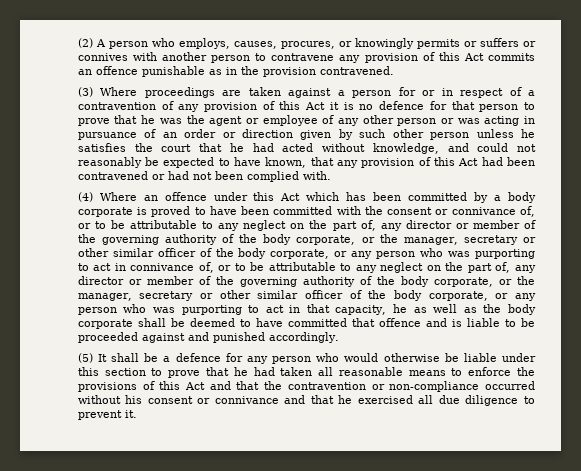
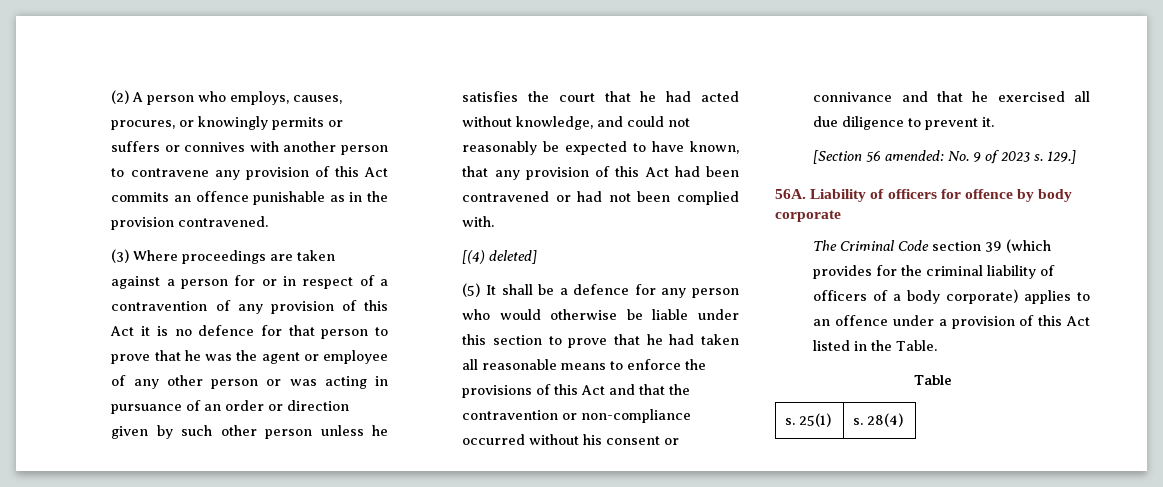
[77,192,536,203] [77,206,535,217] [77,220,537,231] [77,234,536,245] [77,248,536,259] [77,262,536,273] [77,276,535,287] [77,290,536,301] [77,304,536,315] [77,318,535,329] [77,332,339,343] (4) Where an offence under this Act which has been committed by a body corporate is proved to have been committed with the consent or connivance of, or to be attributable to any neglect on the part of, any director or member of the governing authority of the body corporate, or the manager, secretary or other similar officer of the body corporate, or any person who was purporting to act in connivance of, or to be attributable to any neglect on the part of, any director or member of the governing authority of the body corporate, or the manager, secretary or other similar officer of the body corporate, or any person who was purporting to act in that capacity, he as well as the body corporate shall be deemed to have committed that offence and is liable to be proceeded against and punished accordingly. -> [462,250,538,264] [(4) deleted]
(137, 414) none -> [813,150,1077,164] [775,189,1073,202] [775,210,841,222] [813,239,1052,253] [813,265,1056,279] [813,289,1090,304] [813,315,1090,329] [813,340,938,351] [913,375,952,385] [785,413,832,427] [853,413,904,427] // [Section 56 amended: No. 9 of 2023 s. 129.] // 56A. Liability of officers for offence by body corporate // The Criminal Code section 39 (which provides for the criminal liability of officers of a body corporate) applies to an offence under a provision of this Act listed in the Table. // Table // s. 25(1) | s. 28(4)

